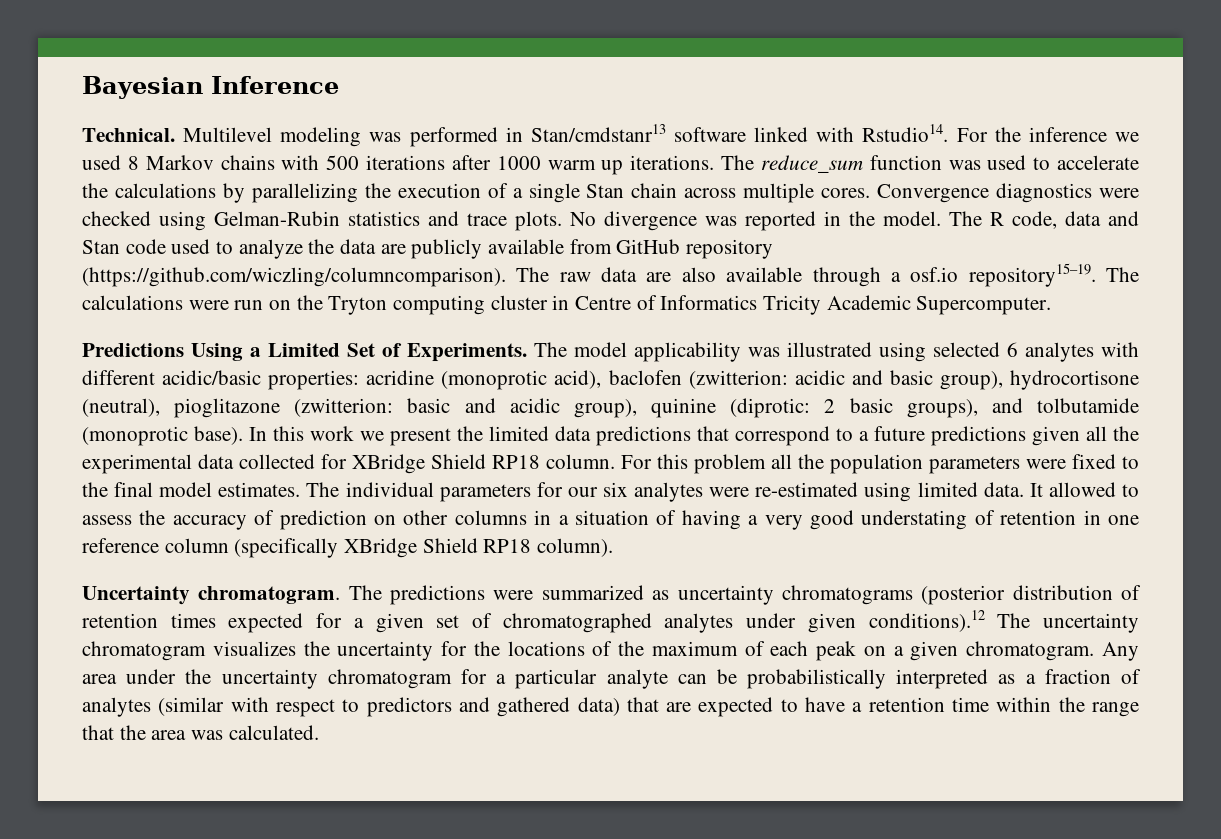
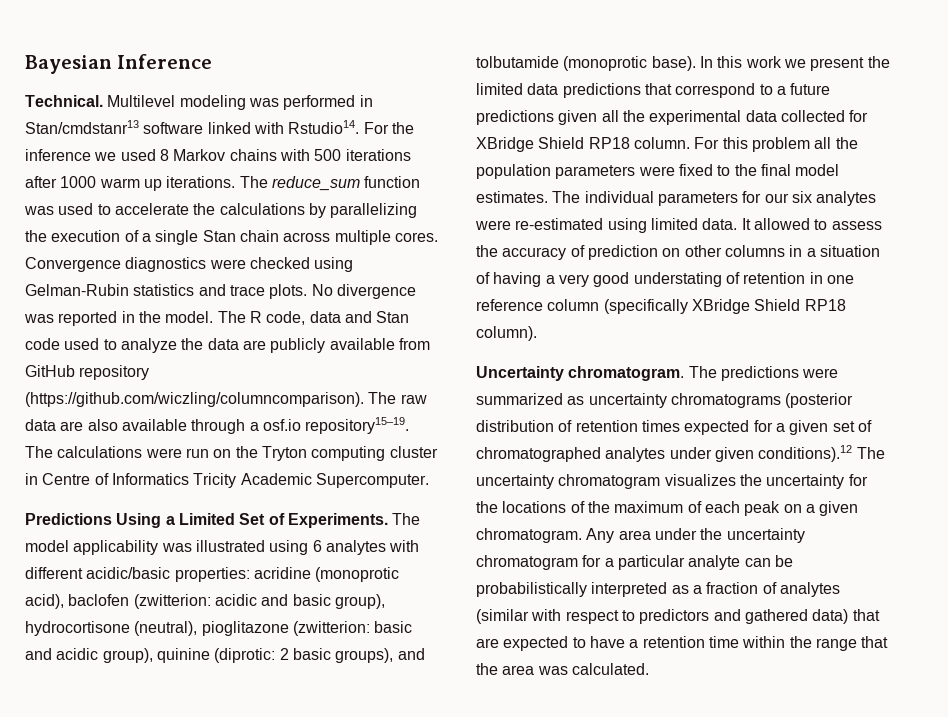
[933,342,1000,357] selected -> (309, 547) none

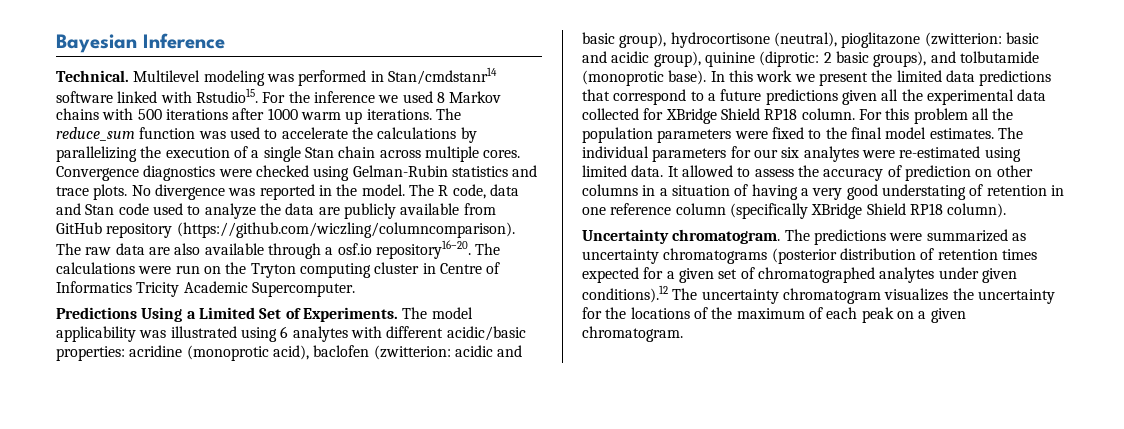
[25,120,139,134] Stan/cmdstanr13 -> [387,67,497,85] Stan/cmdstanr14
[288,120,360,134] Rstudio14. -> [195,88,258,103] Rstudio15.
[305,417,410,434] repository15–19. -> [375,240,471,259] repository16–20.
[586,528,805,543] [476,555,793,570] [476,582,840,597] [476,609,880,624] [476,636,889,651] [476,663,649,675] Any area under the uncertainty chromatogram for a particular analyte can be probabilistically interpreted as a fraction of analytes (similar with respect to predictors and gathered data) that are expected to have a retention time within the range that the area was calculated. -> (683, 334) none

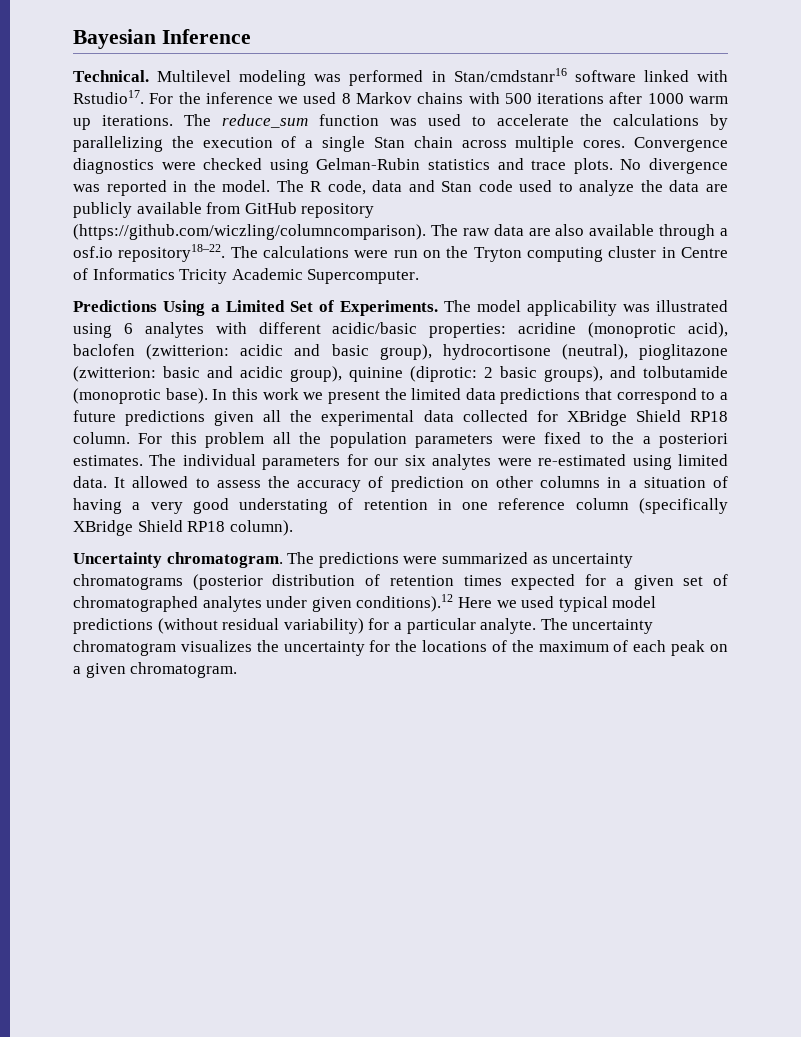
[387,67,497,85] Stan/cmdstanr14 -> [453,68,567,82] Stan/cmdstanr16
[195,88,258,103] Rstudio15. -> [73,90,144,104] Rstudio17.
[375,240,471,259] repository16–20. -> [118,244,226,262] repository18–22.
[850,127,927,139] final model -> [642,433,728,448] a posteriori
(668, 294) none -> [457,596,657,612] [73,618,537,634] Here we used typical model predictions (without residual variability) for a particular analyte.

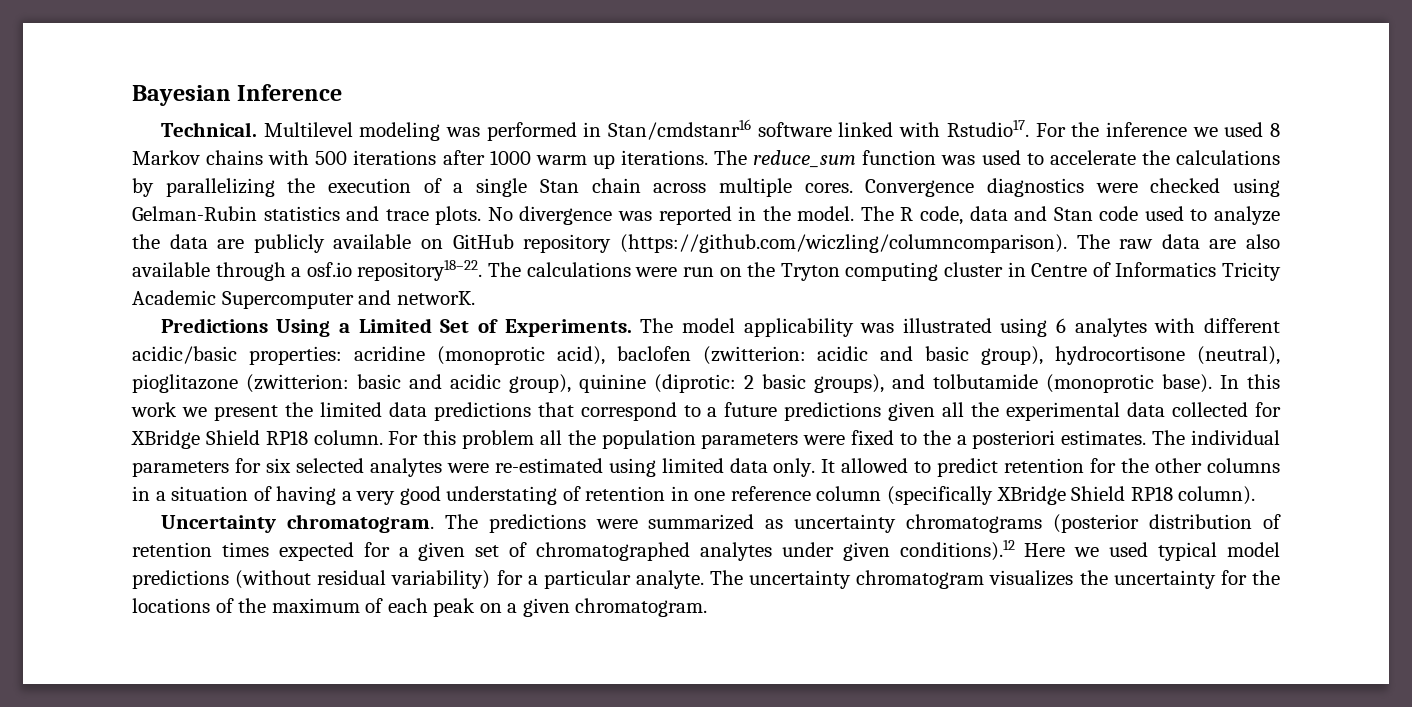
[206,202,241,214] from -> [421,239,444,249] on
[307,269,420,284] Supercomputer. -> [221,290,475,309] Supercomputer and networK.
[374,455,426,466] our six -> [265,458,364,473] six selected
[73,476,107,488] data. -> [729,458,816,477] data only.
[216,476,489,492] assess the accuracy of prediction on -> [937,458,1150,477] predict retention for the

